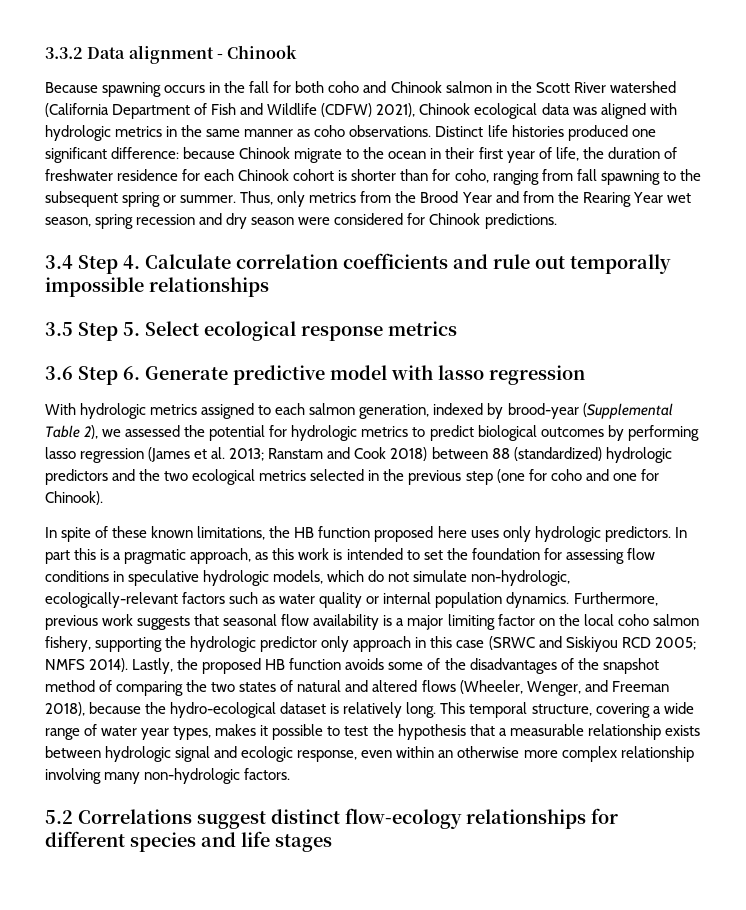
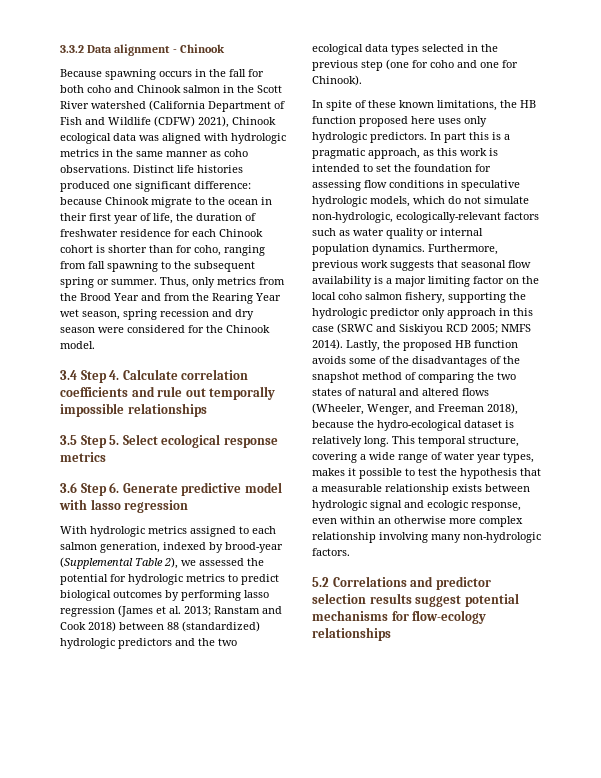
[429,213,557,229] Chinook predictions. -> [206,325,270,333] [60,341,95,349] the Chinook model.
[259,470,307,481] metrics -> [365,44,419,55] data types
[197,808,618,829] [45,831,332,852] suggest distinct flow-ecology relationships for different species and life stages -> [410,576,491,590] [312,593,519,607] [312,610,487,624] [312,627,391,641] and predictor selection results suggest potential mechanisms for flow-ecology relationships

